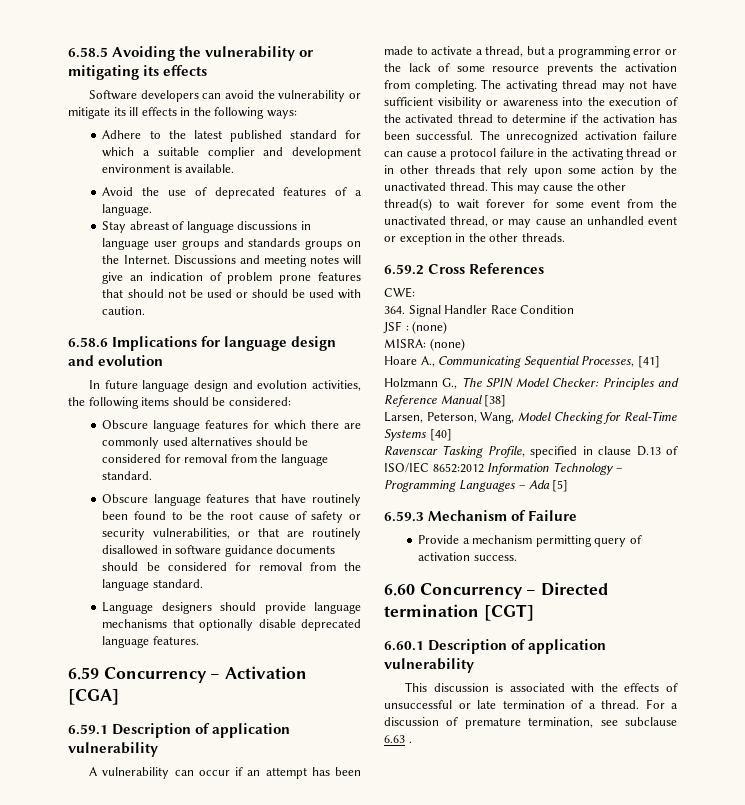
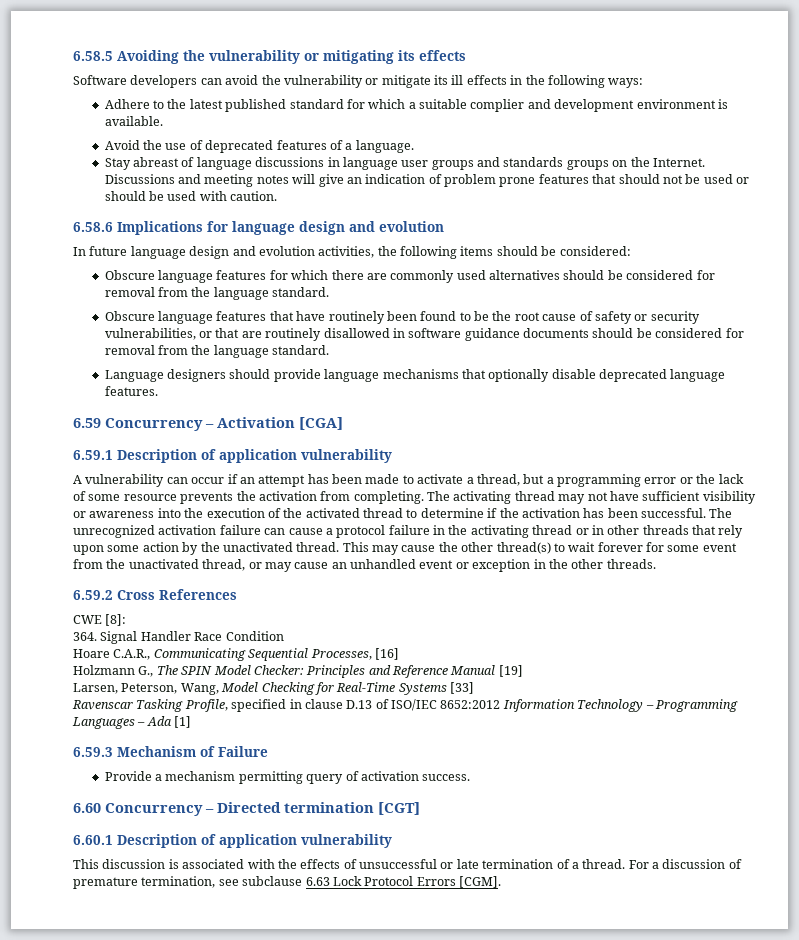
[384,287,415,298] CWE: -> [73,614,127,626] CWE [8]:
[383,321,448,334] [384,338,465,351] // JSF : (none) // MISRA: (none) -> (284, 636) none
[420,356,435,367] A., -> [113,649,151,660] C.A.R.,
[637,356,660,368] [41] -> [374,648,399,660] [16]
[484,395,507,407] [38] -> [498,665,523,677] [19]
[429,429,452,441] [40] -> [450,682,474,694] [33]
[552,480,569,492] [5] -> [174,716,192,728] [1]
[408,741,412,743] . -> [332,876,501,888] Lock Protocol Errors [CGM].

